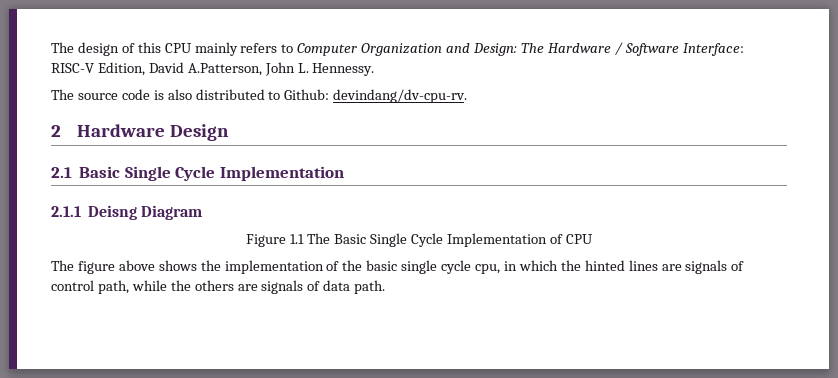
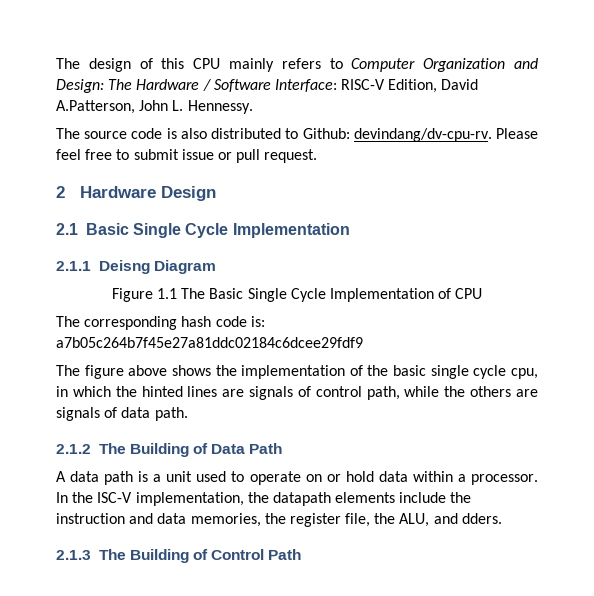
(468, 96) none -> [496,128,538,139] [56,149,318,163] Please feel free to submit issue or pull request.
(593, 239) none -> [56,316,265,330] [56,337,363,348] // The corresponding hash code is: a7b05c264b7f45e27a81ddc02184c6dcee29fdf9
(386, 287) none -> [56,443,283,457] [56,471,538,485] [56,492,472,506] [56,513,502,527] [56,549,302,563] // 2.1.2 The Building of Data Path // A data path is a unit used to operate on or hold data within a processor. In the ISC-V implementation, the datapath elements include the instruction and data memories, the register file, the ALU, and dders. // 2.1.3 The Building of Control Path

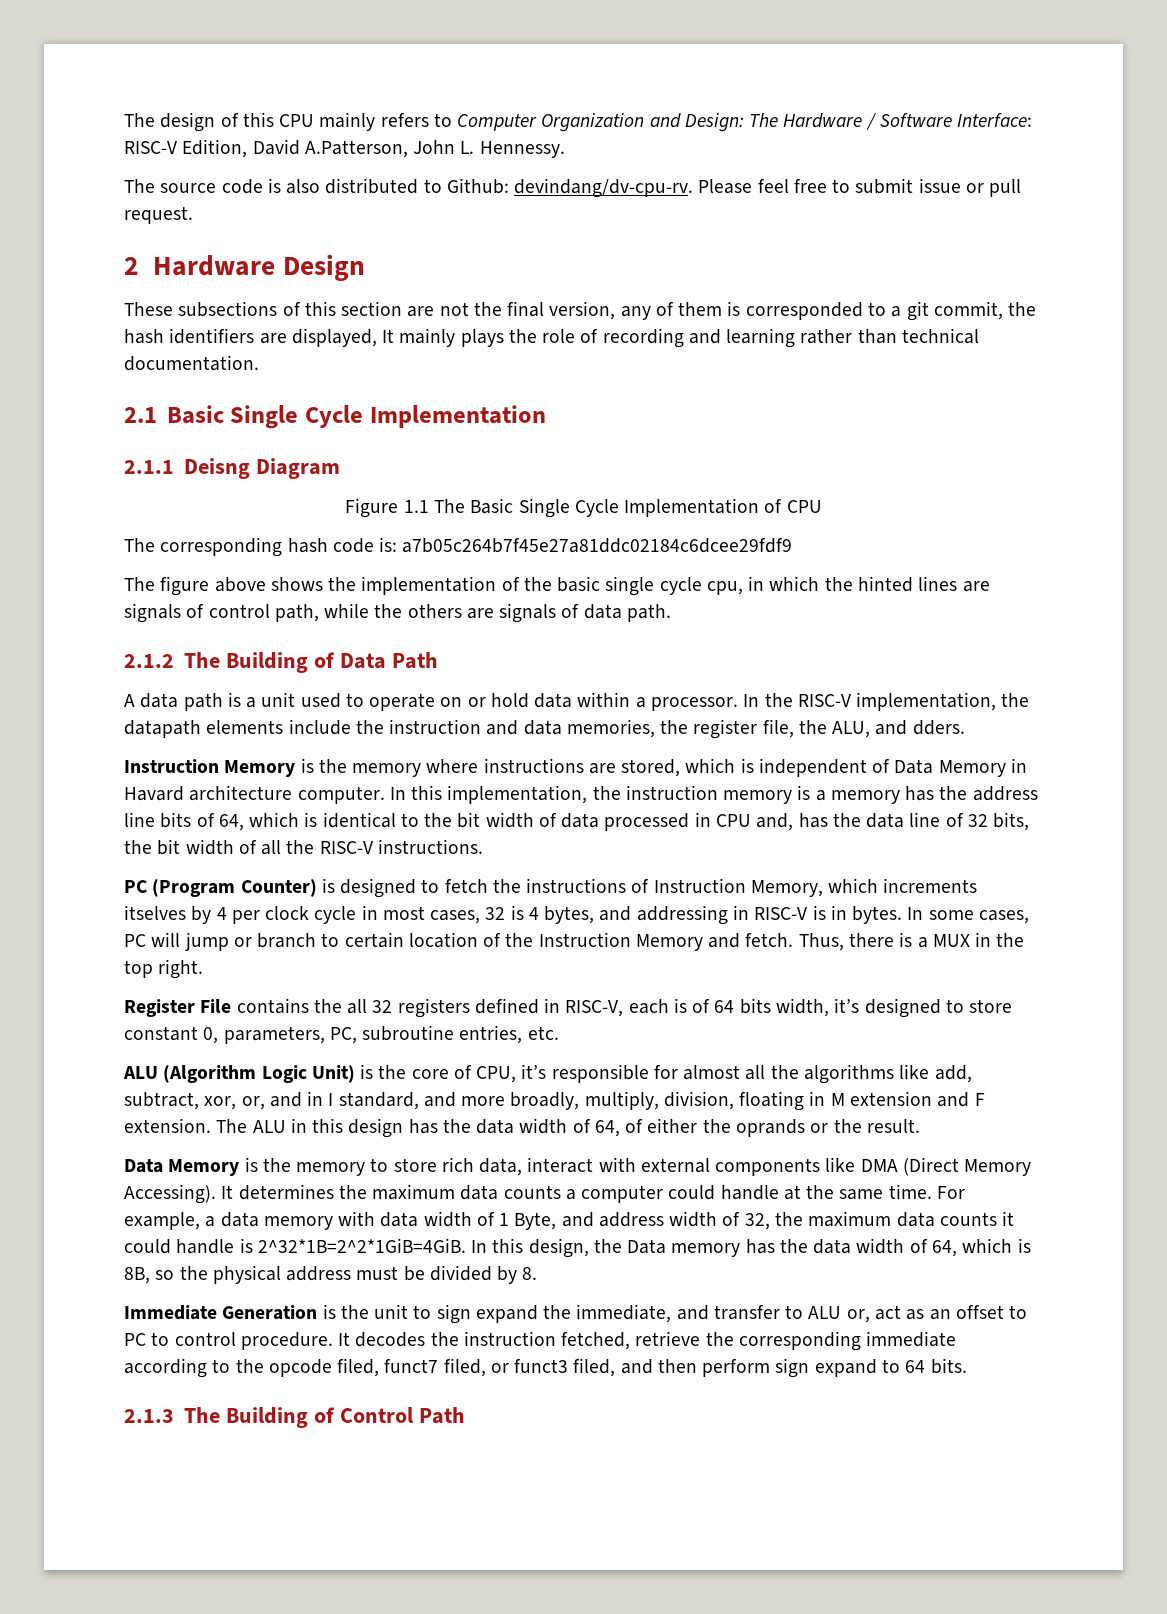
(217, 193) none -> [124,301,1037,321] [124,328,979,348] [124,355,259,371] // These subsections of this section are not the final version, any of them is corresponded to a git commit, the hash identifiers are displayed, It mainly plays the role of recording and learning rather than technical documentation.
[97,492,133,503] ISC-V -> [797,694,852,707] RISC-V
(502, 518) none -> [124,758,1027,777] [124,785,1038,804] [124,812,1030,831] [124,839,483,855] [124,878,978,898] [124,905,1029,925] [124,932,1025,951] [124,959,204,979] [124,998,1013,1018] [124,1025,559,1044] [123,1064,972,1084] [124,1091,985,1111] [124,1118,920,1138] [124,1157,1032,1176] [124,1184,965,1204] [124,1211,1015,1230] [124,1238,1031,1258] [124,1265,538,1284] [124,1304,1028,1324] [124,1331,957,1351] [124,1358,967,1378] // Instruction Memory is the memory where instructions are stored, which is independent of Data Memory in Havard architecture computer. In this implementation, the instruction memory is a memory has the address line bits of 64, which is identical to the bit width of data processed in CPU and, has the data line of 32 bits, the bit width of all the RISC-V instructions. // PC (Program Counter) is designed to fetch the instructions of Instruction Memory, which increments itselves by 4 per clock cycle in most cases, 32 is 4 bytes, and addressing in RISC-V is in bytes. In some cases, PC will jump or branch to certain location of the Instruction Memory and fetch. Thus, there is a MUX in the top right. // Register File contains the all 32 registers defined in RISC-V, each is of 64 bits width, it’s designed to store constant 0, parameters, PC, subroutine entries, etc. // ALU (Algorithm Logic Unit) is the core of CPU, it’s responsible for almost all the algorithms like add, subtract, xor, or, and in I standard, and more broadly, multiply, division, floating in M extension and F extension. The ALU in this design has the data width of 64, of either the oprands or the result. // Data Memory is the memory to store rich data, interact with external components like DMA (Direct Memory Accessing). It determines the maximum data counts a computer could handle at the same time. For example, a data memory with data width of 1 Byte, and address width of 32, the maximum data counts it could handle is 2^32*1B=2^2*1GiB=4GiB. In this design, the Data memory has the data width of 64, which is 8B, so the physical address must be divided by 8. // Immediate Generation is the unit to sign expand the immediate, and transfer to ALU or, act as an offset to PC to control procedure. It decodes the instruction fetched, retrieve the corresponding immediate according to the opcode filed, funct7 filed, or funct3 filed, and then perform sign expand to 64 bits.

